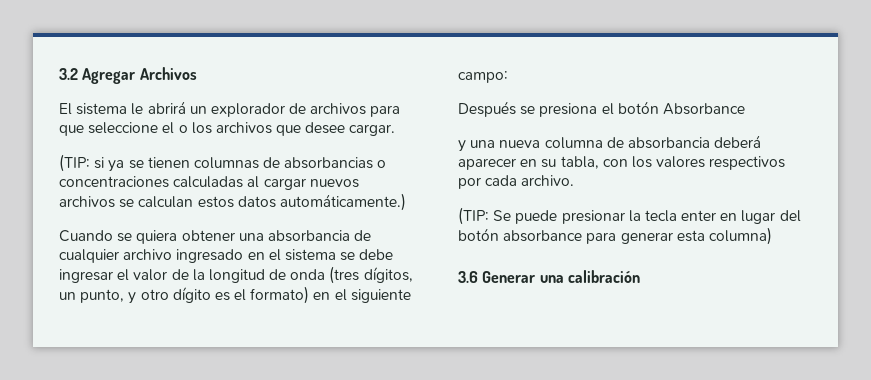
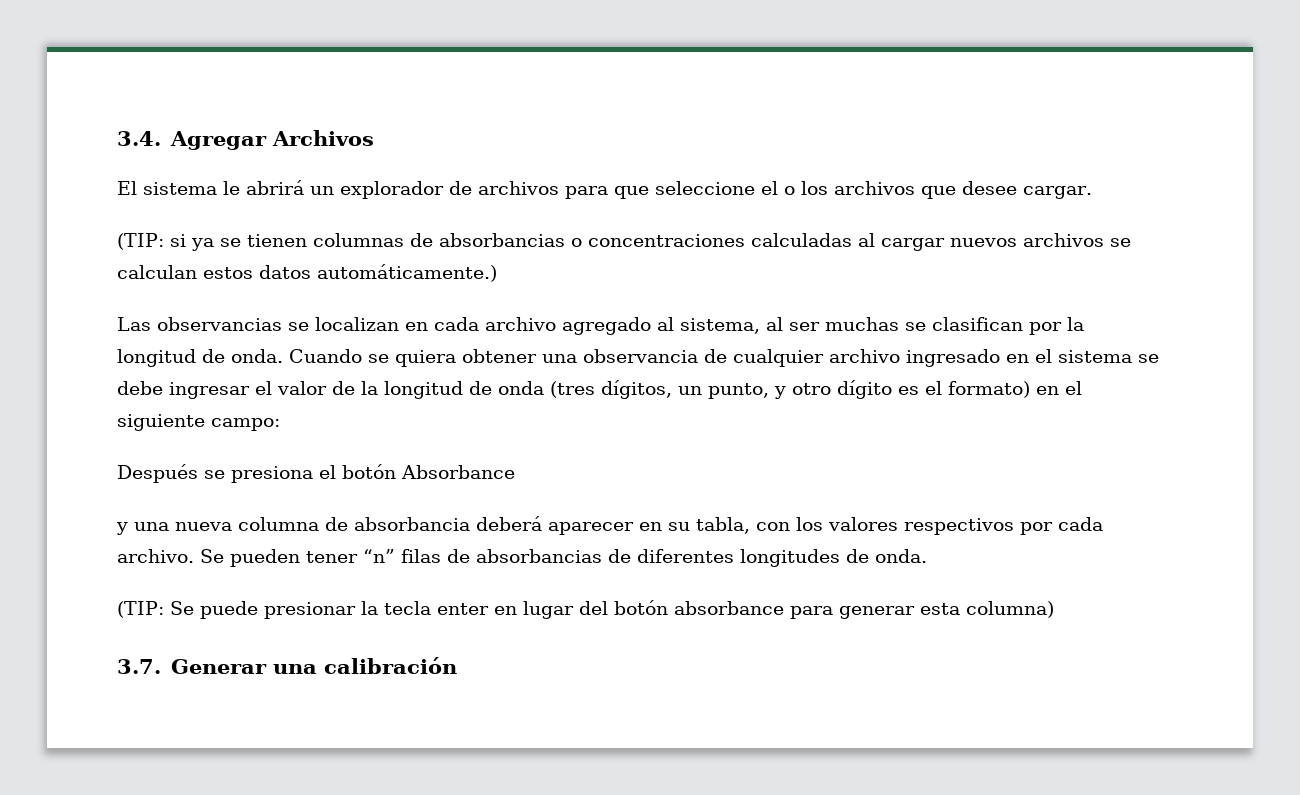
[59,68,78,80] 3.2 -> [117,131,161,146] 3.4.
(406, 202) none -> [117,317,1084,335] [117,349,283,367] Las observancias se localizan en cada archivo agregado al sistema, al ser muchas se clasifican por la longitud de onda.
[267,230,350,242] absorbancia -> [583,349,698,363] observancia
(575, 180) none -> [200,549,927,567] Se pueden tener “n” filas de absorbancias de diferentes longitudes de onda.
[458,271,478,283] 3.6 -> [117,659,161,674] 3.7.

